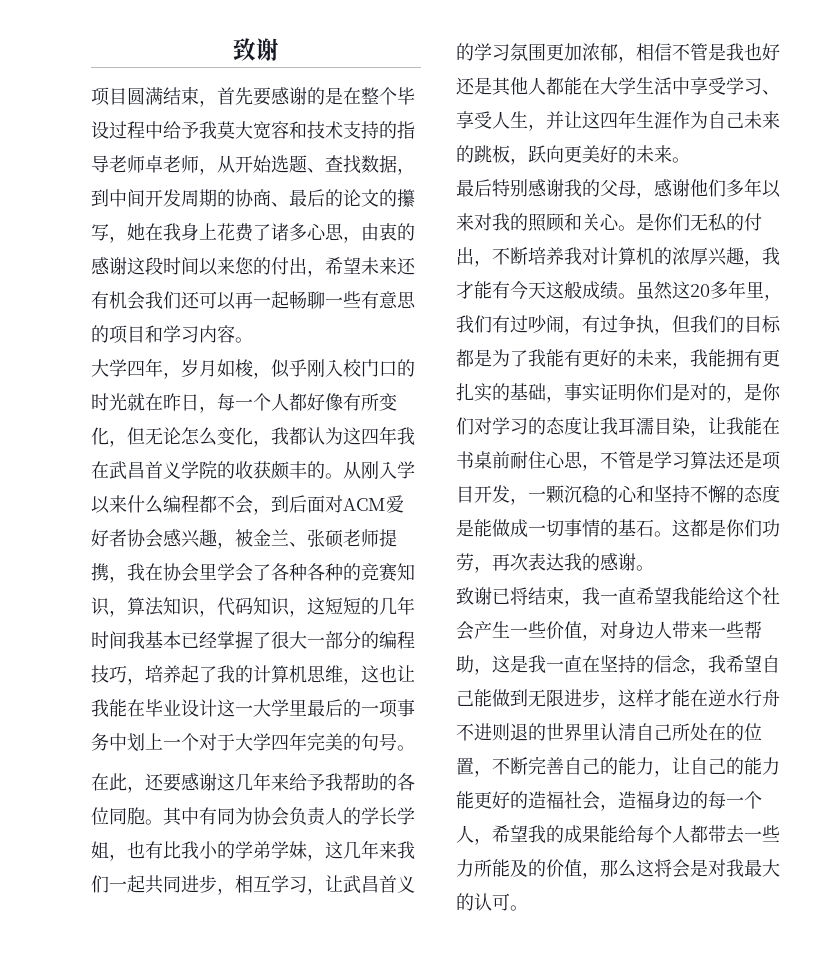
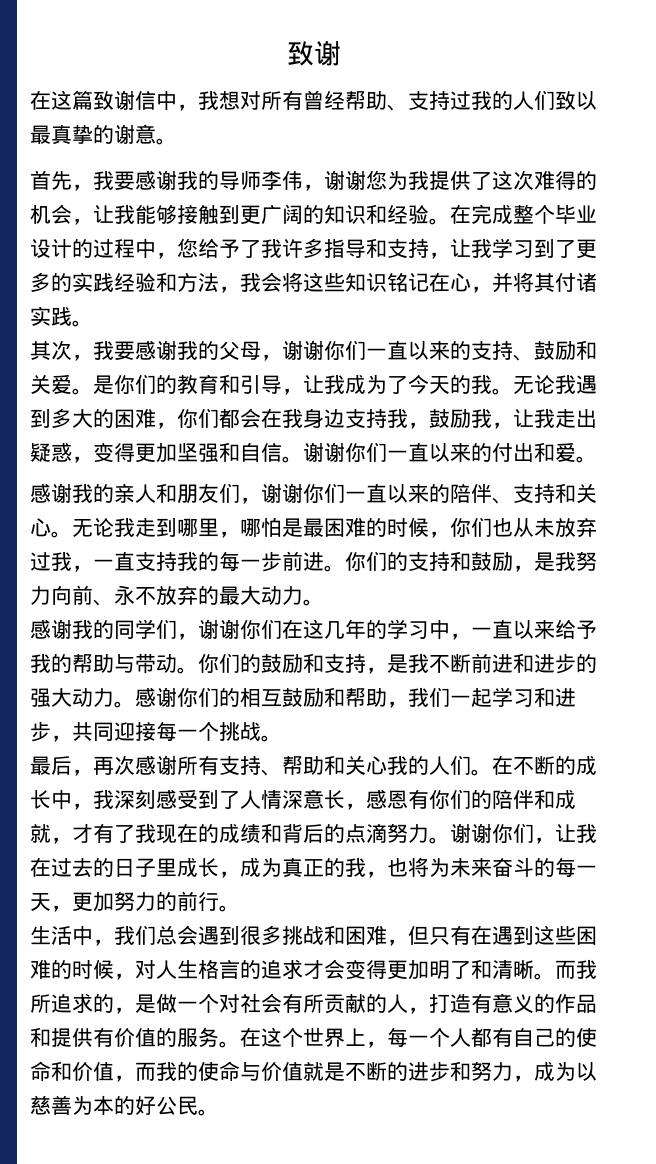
[91,87,415,107] [91,121,415,139] [91,155,415,175] [91,189,415,207] [91,223,415,243] [91,257,416,277] [91,291,416,310] [91,325,253,344] [91,358,415,379] [91,393,397,413] [91,426,415,447] [91,460,415,480] [91,495,404,515] [91,529,397,549] [91,563,415,583] [91,596,415,617] [91,631,415,649] [91,665,415,685] [91,699,415,718] [91,732,415,752] [91,772,415,793] [91,807,415,826] [91,840,415,861] [91,875,415,895] [456,43,780,63] [456,77,780,96] [456,110,780,131] [456,145,690,165] [456,178,781,199] [456,213,762,232] [456,247,780,267] [456,280,782,301] [456,315,781,335] [456,349,780,369] [456,383,781,403] [456,417,780,437] [456,451,781,471] [456,484,780,505] [456,519,780,537] [456,553,654,573] [456,587,780,607] [456,621,762,641] [456,654,780,675] [456,689,780,709] [456,723,762,741] [456,756,780,777] [456,791,762,811] [456,825,780,845] [456,859,780,879] [456,893,510,911] 项目圆满结束，首先要感谢的是在整个毕设过程中给予我莫大宽容和技术支持的指导老师卓老师，从开始选题、查找数据，到中间开发周期的协商、最后的论文的攥写，她在我身上花费了诸多心思，由衷的感谢这段时间以来您的付出，希望未来还有机会我们还可以再一起畅聊一些有意思的项目和学习内容。 // 大学四年，岁月如梭，似乎刚入校门口的时光就在昨日，每一个人都好像有所变化，但无论怎么变化，我都认为这四年我在武昌首义学院的收获颇丰的。从刚入学以来什么编程都不会，到后面对ACM爱好者协会感兴趣，被金兰、张硕老师提携，我在协会里学会了各种各种的竞赛知识，算法知识，代码知识，这短短的几年时间我基本已经掌握了很大一部分的编程技巧，培养起了我的计算机思维，这也让我能在毕业设计这一大学里最后的一项事务中划上一个对于大学四年完美的句号。 // 在此，还要感谢这几年来给予我帮助的各位同胞。其中有同为协会负责人的学长学姐，也有比我小的学弟学妹，这几年来我们一起共同进步，相互学习，让武昌首义的学习氛围更加浓郁，相信不管是我也好还是其他人都能在大学生活中享受学习、享受人生，并让这四年生涯作为自己未来的跳板，跃向更美好的未来。 // 最后特别感谢我的父母，感谢他们多年以来对我的照顾和关心。是你们无私的付出，不断培养我对计算机的浓厚兴趣，我才能有今天这般成绩。虽然这20多年里，我们有过吵闹，有过争执，但我们的目标都是为了我能有更好的未来，我能拥有更扎实的基础，事实证明你们是对的，是你们对学习的态度让我耳濡目染，让我能在书桌前耐住心思，不管是学习算法还是项目开发，一颗沉稳的心和坚持不懈的态度是能做成一切事情的基石。这都是你们功劳，再次表达我的感谢。 // 致谢已将结束，我一直希望我能给这个社会产生一些价值，对身边人带来一些帮助，这是我一直在坚持的信念，我希望自己能做到无限进步，这样才能在逆水行舟不进则退的世界里认清自己所处在的位置，不断完善自己的能力，让自己的能力能更好的造福社会，造福身边的每一个人，希望我的成果能给每个人都带去一些力所能及的价值，那么这将会是对我最大的认可 -> [30,90,597,111] [30,124,177,145] [30,170,597,191] [30,204,597,225] [30,238,597,259] [30,272,597,293] [30,306,93,327] [30,340,597,361] [30,374,597,395] [30,408,597,429] [30,442,597,463] [30,483,597,504] [30,517,597,538] [30,551,597,572] [30,585,324,606] [30,619,597,640] [30,653,597,674] [30,687,576,708] [30,721,282,742] [30,755,597,776] [30,789,576,810] [30,823,597,844] [30,857,597,878] [30,891,240,912] [30,925,597,946] [30,959,597,980] [30,993,597,1014] [30,1027,597,1048] [30,1061,597,1082] [30,1095,198,1115] 在这篇致谢信中，我想对所有曾经帮助、支持过我的人们致以最真挚的谢意。 // 首先，我要感谢我的导师李伟，谢谢您为我提供了这次难得的机会，让我能够接触到更广阔的知识和经验。在完成整个毕业设计的过程中，您给予了我许多指导和支持，让我学习到了更多的实践经验和方法，我会将这些知识铭记在心，并将其付诸实践。 // 其次，我要感谢我的父母，谢谢你们一直以来的支持、鼓励和关爱。是你们的教育和引导，让我成为了今天的我。无论我遇到多大的困难，你们都会在我身边支持我，鼓励我，让我走出疑惑，变得更加坚强和自信。谢谢你们一直以来的付出和爱。 // 感谢我的亲人和朋友们，谢谢你们一直以来的陪伴、支持和关心。无论我走到哪里，哪怕是最困难的时候，你们也从未放弃过我，一直支持我的每一步前进。你们的支持和鼓励，是我努力向前、永不放弃的最大动力。 // 感谢我的同学们，谢谢你们在这几年的学习中，一直以来给予我的帮助与带动。你们的鼓励和支持，是我不断前进和进步的强大动力。感谢你们的相互鼓励和帮助，我们一起学习和进步，共同迎接每一个挑战。 // 最后，再次感谢所有支持、帮助和关心我的人们。在不断的成长中，我深刻感受到了人情深意长，感恩有你们的陪伴和成就，才有了我现在的成绩和背后的点滴努力。谢谢你们，让我在过去的日子里成长，成为真正的我，也将为未来奋斗的每一天，更加努力的前行。 // 生活中，我们总会遇到很多挑战和困难，但只有在遇到这些困难的时候，对人生格言的追求才会变得更加明了和清晰。而我所追求的，是做一个对社会有所贡献的人，打造有意义的作品和提供有价值的服务。在这个世界上，每一个人都有自己的使命和价值，而我的使命与价值就是不断的进步和努力，成为以慈善为本的好公民

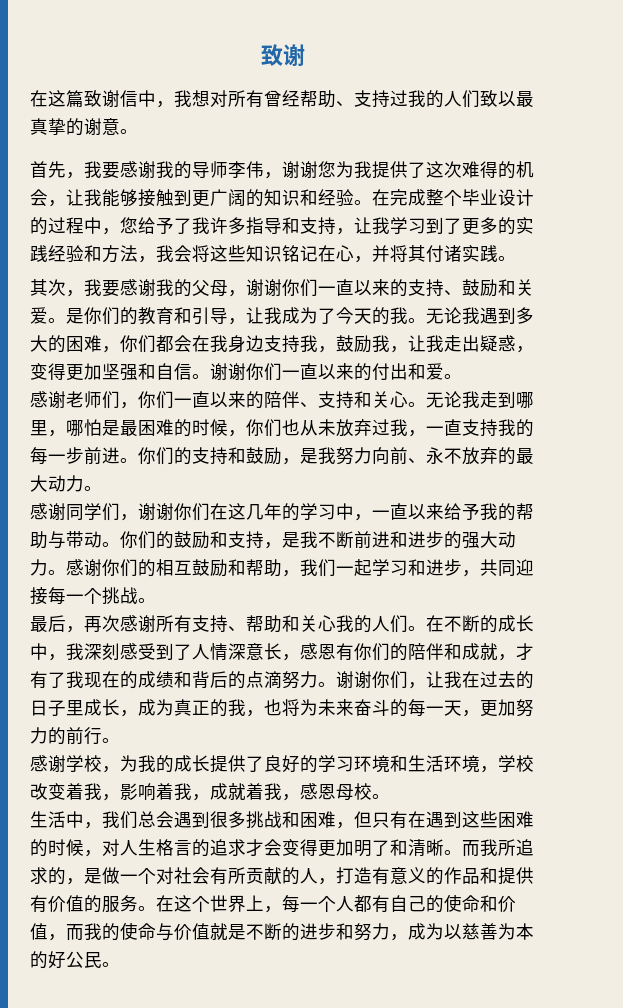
[72,483,303,504] 我的亲人和朋友们，谢谢 -> [66,391,138,409] 老师们，
[72,619,114,639] 我的 -> (66, 511) none
(240, 908) none -> [30,755,534,773] [30,783,390,801] // 感谢学校，为我的成长提供了良好的学习环境和生活环境，学校改变着我，影响着我，成就着我，感恩母校。

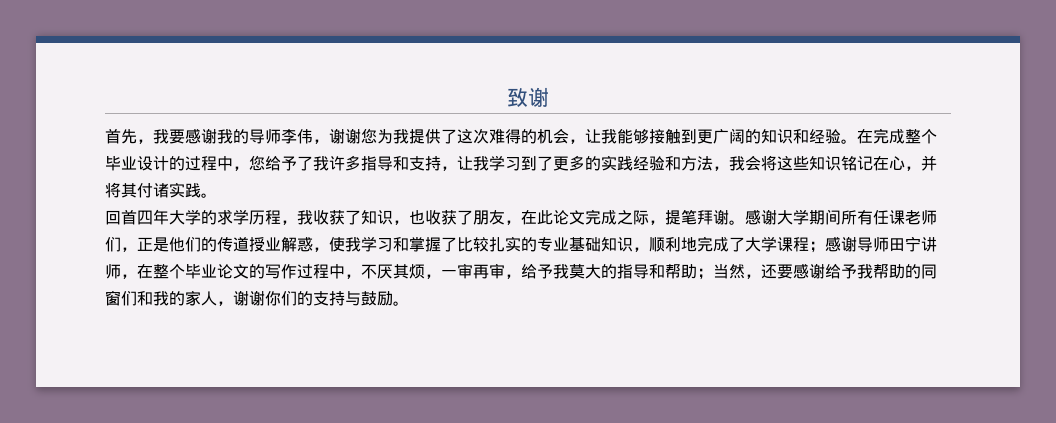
[261,44,305,66] [30,90,534,108] [30,118,138,136] 致谢 // 在这篇致谢信中，我想对所有曾经帮助、支持过我的人们致以最真挚的谢意。 -> [507,87,549,107] 致谢
[30,279,534,297] [30,307,534,325] [30,335,534,353] [30,363,462,381] [30,391,534,409] [30,419,534,437] [30,447,534,465] [30,475,102,492] [30,503,534,521] [30,531,516,549] [30,559,534,577] [30,587,156,605] [30,615,534,633] [30,643,534,661] [30,671,534,689] [30,699,534,717] [30,727,120,745] [30,755,534,773] [30,783,390,801] [30,811,534,829] [30,839,534,857] [30,867,534,885] [30,894,516,913] [30,922,534,941] [30,951,102,969] 其次，我要感谢我的父母，谢谢你们一直以来的支持、鼓励和关爱。是你们的教育和引导，让我成为了今天的我。无论我遇到多大的困难，你们都会在我身边支持我，鼓励我，让我走出疑惑，变得更加坚强和自信。谢谢你们一直以来的付出和爱。 // 感谢老师们，你们一直以来的陪伴、支持和关心。无论我走到哪里，哪怕是最困难的时候，你们也从未放弃过我，一直支持我的每一步前进。你们的支持和鼓励，是我努力向前、永不放弃的最大动力。 // 感谢同学们，谢谢你们在这几年的学习中，一直以来给予我的帮助与带动。你们的鼓励和支持，是我不断前进和进步的强大动力。感谢你们的相互鼓励和帮助，我们一起学习和进步，共同迎接每一个挑战。 // 最后，再次感谢所有支持、帮助和关心我的人们。在不断的成长中，我深刻感受到了人情深意长，感恩有你们的陪伴和成就，才有了我现在的成绩和背后的点滴努力。谢谢你们，让我在过去的日子里成长，成为真正的我，也将为未来奋斗的每一天，更加努力的前行。 // 感谢学校，为我的成长提供了良好的学习环境和生活环境，学校改变着我，影响着我，成就着我，感恩母校。 // 生活中，我们总会遇到很多挑战和困难，但只有在遇到这些困难的时候，对人生格言的追求才会变得更加明了和清晰。而我所追求的，是做一个对社会有所贡献的人，打造有意义的作品和提供有价值的服务。在这个世界上，每一个人都有自己的使命和价值，而我的使命与价值就是不断的进步和努力，成为以慈善为本的好公民 -> [105,209,937,225] [105,236,937,253] [105,263,937,280] [105,290,393,306] 回首四年大学的求学历程，我收获了知识，也收获了朋友，在此论文完成之际，提笔拜谢。感谢大学期间所有任课老师们，正是他们的传道授业解惑，使我学习和掌握了比较扎实的专业基础知识，顺利地完成了大学课程；感谢导师田宁讲师，在整个毕业论文的写作过程中，不厌其烦，一审再审，给予我莫大的指导和帮助；当然，还要感谢给予我帮助的同窗们和我的家人，谢谢你们的支持与鼓励

